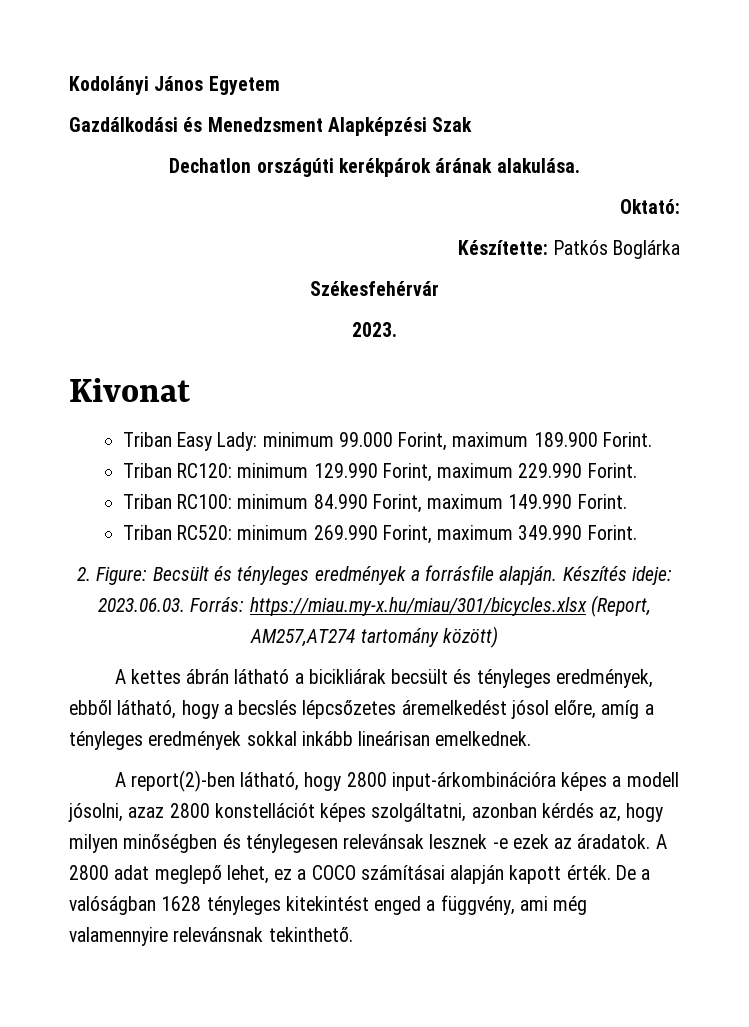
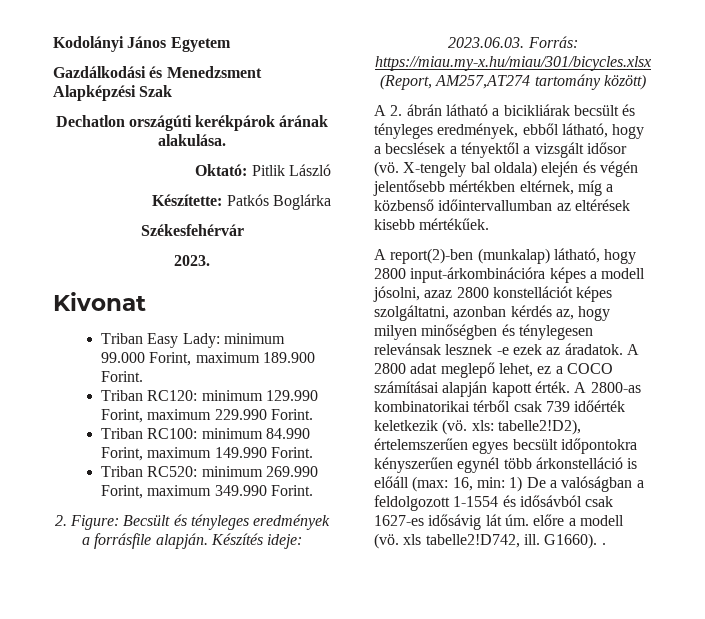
(680, 206) none -> [251,164,331,176] Pitlik László
[130,669,181,684] kettes -> [390,105,403,116] 2.
[238,700,654,719] [69,731,532,750] becslés lépcsőzetes áremelkedést jósol előre, amíg a tényleges eredmények sokkal inkább lineárisan emelkednek. -> [385,142,627,158] [374,161,638,177] [373,180,614,196] [374,199,630,211] [374,218,490,230] becslések a tényektől a vizsgált idősor (vö. X-tengely bal oldala) elején és végén jelentősebb mértékben eltérnek, míg a közbenső időintervallumban az eltérések kisebb mértékűek.
(235, 781) none -> [477,248,550,264] (munkalap)
[615,865,651,880] [69,895,588,915] [69,927,353,946] De a valóságban 1628 tényleges kitekintést enged a függvény, ami még valamennyire relevánsnak tekinthető. -> [574,382,641,393] [374,400,626,412] [374,419,581,435] [374,438,637,454] [374,457,638,473] [374,476,644,492] [374,495,614,511] [374,514,624,530] [374,533,606,549] A 2800-as kombinatorikai térből csak 739 időérték keletkezik (vö. xls: tabelle2!D2), értelemszerűen egyes becsült időpontokra kényszerűen egynél több árkonstelláció is előáll (max: 16, min: 1) De a valóságban a feldolgozott 1-1554 és idősávból csak 1627-es idősávig lát úm. előre a modell (vö. xls tabelle2!D742, ill. G1660). .

